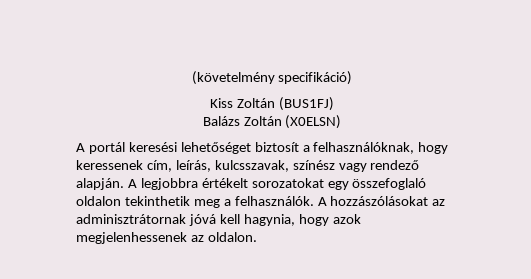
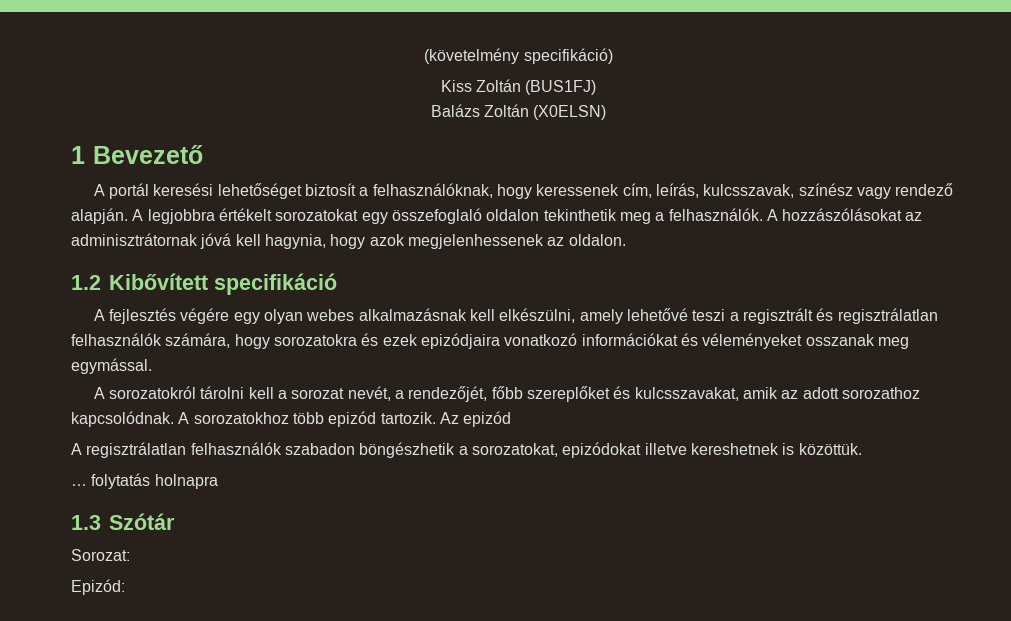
(342, 122) none -> [71,145,204,164] // 1 Bevezető
(257, 237) none -> [71,273,337,295] [93,308,938,324] [71,333,909,349] [71,358,152,374] [93,386,920,402] [71,411,512,427] [71,442,862,458] [71,473,218,489] [71,513,175,530] [71,549,130,561] [71,579,125,595] // 1.2 Kibővített specifikáció // A fejlesztés végére egy olyan webes alkalmazásnak kell elkészülni, amely lehetővé teszi a regisztrált és regisztrálatlan felhasználók számára, hogy sorozatokra és ezek epizódjaira vonatkozó információkat és véleményeket osszanak meg egymással. // A sorozatokról tárolni kell a sorozat nevét, a rendezőjét, főbb szereplőket és kulcsszavakat, amik az adott sorozathoz kapcsolódnak. A sorozatokhoz több epizód tartozik. Az epizód // A regisztrálatlan felhasználók szabadon böngészhetik a sorozatokat, epizódokat illetve kereshetnek is közöttük. // … folytatás holnapra // 1.3 Szótár // Sorozat: // Epizód:

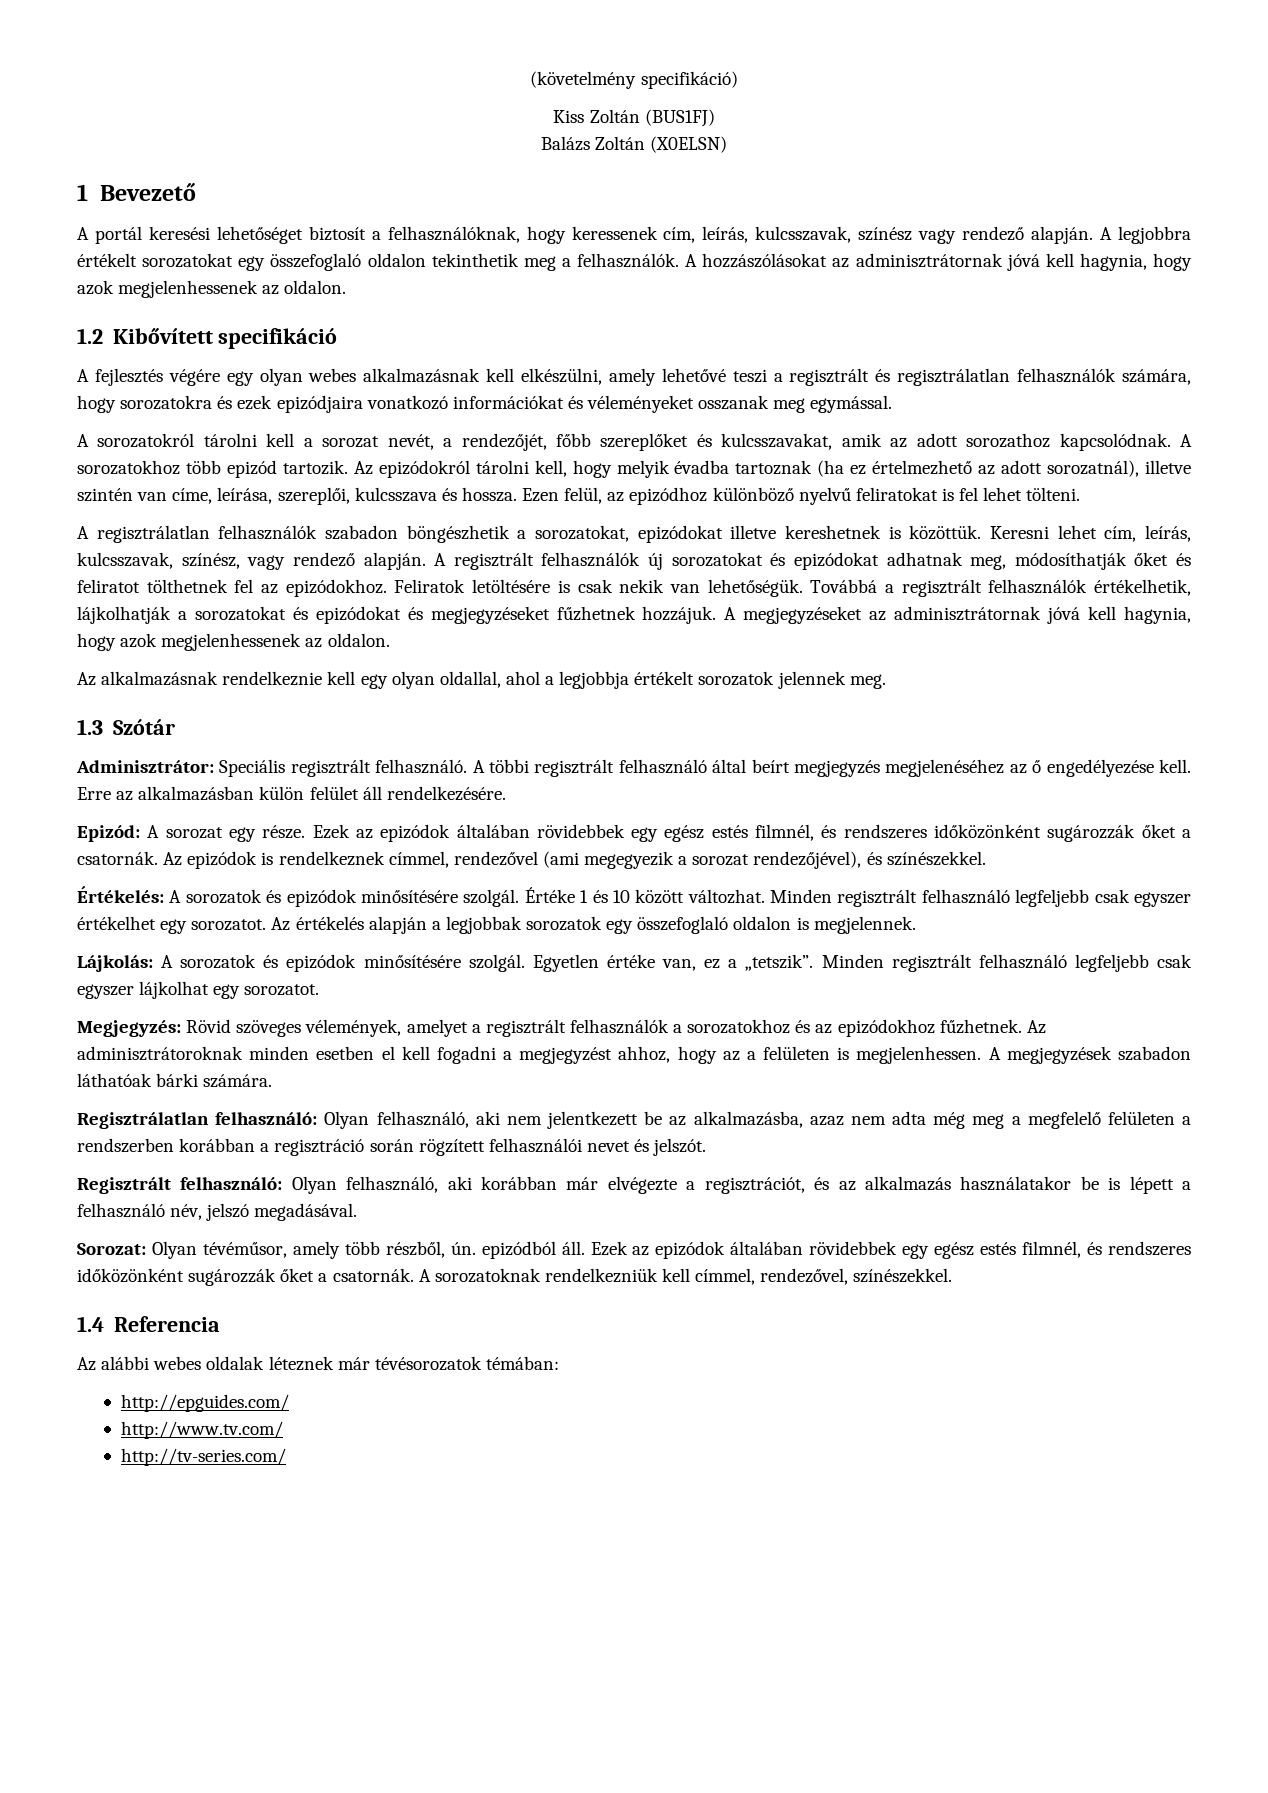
[463,411,512,427] epizód -> [378,460,1191,478] [77,487,1081,505] epizódokról tárolni kell, hogy melyik évadba tartoznak (ha ez értelmezhető az adott sorozatnál), illetve szintén van címe, leírása, szereplői, kulcsszava és hossza. Ezen felül, az epizódhoz különböző nyelvű feliratokat is fel lehet tölteni.
[71,473,218,489] [71,513,175,530] [71,549,130,561] [71,579,125,595] // … folytatás holnapra // 1.3 Szótár // Sorozat: // Epizód: -> [989,525,1191,542] [77,552,1191,570] [77,579,1191,597] [77,606,1191,624] [77,633,390,651] [77,671,886,689] [77,719,175,735] [76,759,1191,777] [77,786,506,801] [77,824,1191,842] [77,851,986,869] [77,886,1192,907] [77,916,916,934] [77,954,1192,972] [77,981,320,999] [77,1019,1046,1037] [77,1046,1191,1064] [77,1073,273,1088] [77,1111,1191,1129] [77,1138,707,1156] [77,1176,1191,1194] [77,1203,358,1221] [77,1241,1191,1259] [77,1268,953,1286] [77,1316,220,1332] [77,1356,559,1371] [121,1394,290,1412] [121,1421,284,1439] [121,1448,287,1466] Keresni lehet cím, leírás, kulcsszavak, színész, vagy rendező alapján. A regisztrált felhasználók új sorozatokat és epizódokat adhatnak meg, módosíthatják őket és feliratot tölthetnek fel az epizódokhoz. Feliratok letöltésére is csak nekik van lehetőségük. Továbbá a regisztrált felhasználók értékelhetik, lájkolhatják a sorozatokat és epizódokat és megjegyzéseket fűzhetnek hozzájuk. A megjegyzéseket az adminisztrátornak jóvá kell hagynia, hogy azok megjelenhessenek az oldalon. // Az alkalmazásnak rendelkeznie kell egy olyan oldallal, ahol a legjobbja értékelt sorozatok jelennek meg. // 1.3 Szótár // Adminisztrátor: Speciális regisztrált felhasználó. A többi regisztrált felhasználó által beírt megjegyzés megjelenéséhez az ő engedélyezése kell. Erre az alkalmazásban külön felület áll rendelkezésére. // Epizód: A sorozat egy része. Ezek az epizódok általában rövidebbek egy egész estés filmnél, és rendszeres időközönként sugározzák őket a csatornák. Az epizódok is rendelkeznek címmel, rendezővel (ami megegyezik a sorozat rendezőjével), és színészekkel. // Értékelés: A sorozatok és epizódok minősítésére szolgál. Értéke 1 és 10 között változhat. Minden regisztrált felhasználó legfeljebb csak egyszer értékelhet egy sorozatot. Az értékelés alapján a legjobbak sorozatok egy összefoglaló oldalon is megjelennek. // Lájkolás: A sorozatok és epizódok minősítésére szolgál. Egyetlen értéke van, ez a „tetszik”. Minden regisztrált felhasználó legfeljebb csak egyszer lájkolhat egy sorozatot. // Megjegyzés: Rövid szöveges vélemények, amelyet a regisztrált felhasználók a sorozatokhoz és az epizódokhoz fűzhetnek. Az adminisztrátoroknak minden esetben el kell fogadni a megjegyzést ahhoz, hogy az a felületen is megjelenhessen. A megjegyzések szabadon láthatóak bárki számára. // Regisztrálatlan felhasználó: Olyan felhasználó, aki nem jelentkezett be az alkalmazásba, azaz nem adta még meg a megfelelő felületen a rendszerben korábban a regisztráció során rögzített felhasználói nevet és jelszót. // Regisztrált felhasználó: Olyan felhasználó, aki korábban már elvégezte a regisztrációt, és az alkalmazás használatakor be is lépett a felhasználó név, jelszó megadásával. // Sorozat: Olyan tévéműsor, amely több részből, ún. epizódból áll. Ezek az epizódok általában rövidebbek egy egész estés filmnél, és rendszeres időközönként sugározzák őket a csatornák. A sorozatoknak rendelkezniük kell címmel, rendezővel, színészekkel. // 1.4 Referencia // Az alábbi webes oldalak léteznek már tévésorozatok témában: // http://epguides.com/ // http://www.tv.com/ // http://tv-series.com/

